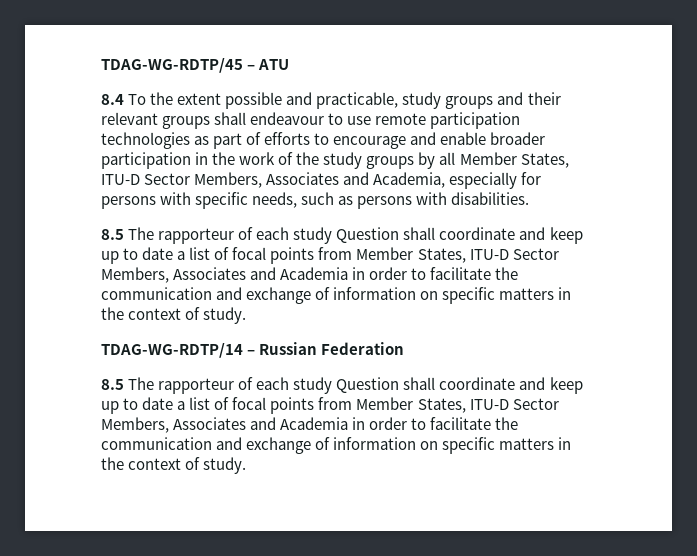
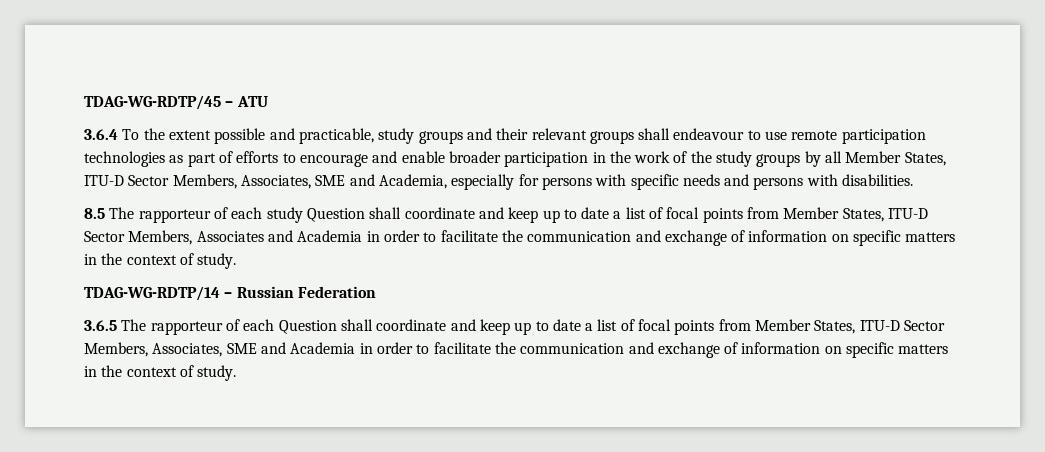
[101,94,124,105] 8.4 -> [84,129,118,140] 3.6.4
[266,172,340,185] Associates -> [240,175,346,189] Associates, SME
[252,192,354,208] needs, such as -> [682,174,750,186] needs and
[101,377,333,394] 8.5 The rapporteur of each study -> [84,319,275,335] 3.6.5 The rapporteur of each
[173,417,247,430] Associates -> [152,343,257,357] Associates, SME

